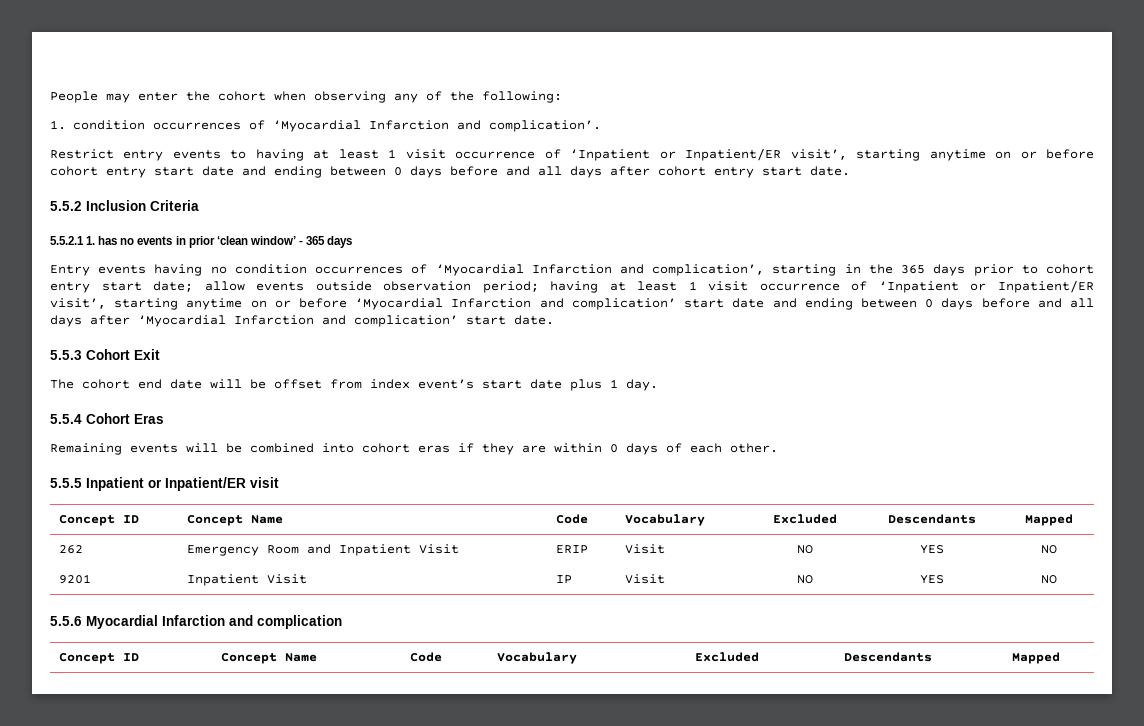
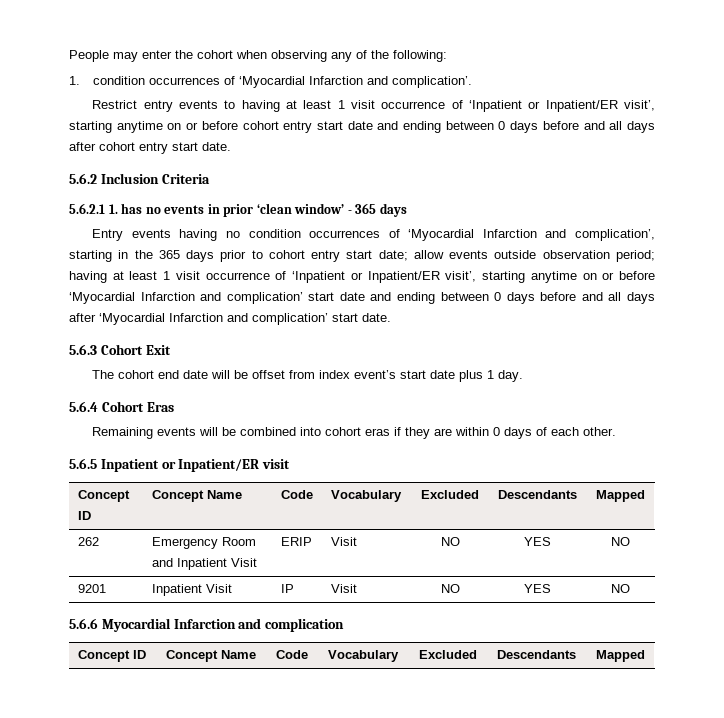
[50,201,82,211] 5.5.2 -> [69,173,97,184] 5.6.2
[50,236,84,245] 5.5.2.1 -> [69,203,105,214] 5.6.2.1
[50,350,82,360] 5.5.3 -> [69,344,97,355] 5.6.3
[50,414,82,424] 5.5.4 -> [69,401,98,412] 5.6.4
[50,478,82,488] 5.5.5 -> [69,458,97,469] 5.6.5
[50,616,82,626] 5.5.6 -> [69,618,98,629] 5.6.6

